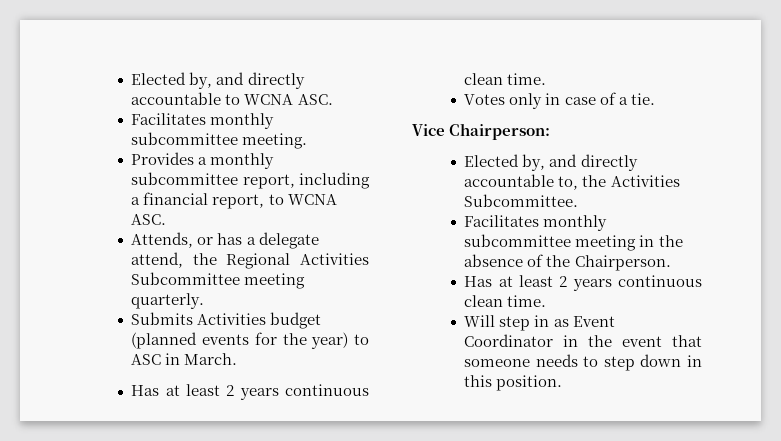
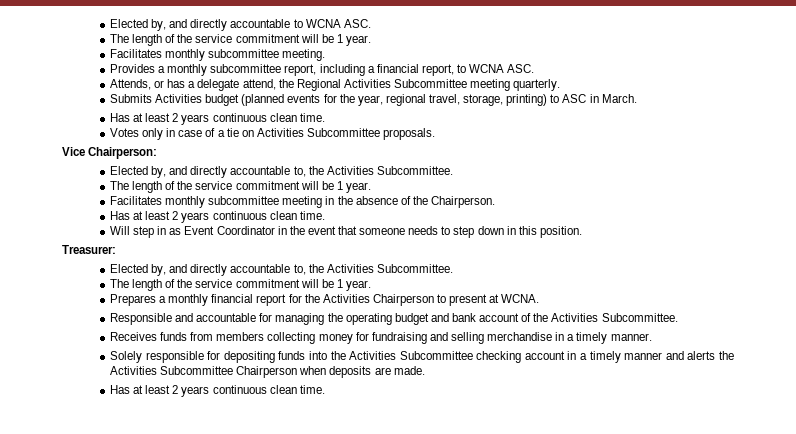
(333, 99) none -> [110,34,371,46] // The length of the service commitment will be 1 year.
[311,332,349,349] year) -> [357,94,548,106] year, regional travel, storage, printing)
[630,93,655,105] tie. -> [226,128,436,140] tie on Activities Subcommittee proposals.
(579, 200) none -> [110,181,371,193] // The length of the service commitment will be 1 year.
(563, 383) none -> [62,245,116,254] [110,264,453,276] [110,279,371,291] [110,294,540,306] [110,313,678,325] [110,332,652,344] [110,351,734,363] [110,366,425,378] [110,385,325,397] // Treasurer: // Elected by, and directly accountable to, the Activities Subcommittee. // The length of the service commitment will be 1 year. // Prepares a monthly financial report for the Activities Chairperson to present at WCNA. // Responsible and accountable for managing the operating budget and bank account of the Activities Subcommittee. // Receives funds from members collecting money for fundraising and selling merchandise in a timely manner. // Solely responsible for depositing funds into the Activities Subcommittee checking account in a timely manner and alerts the Activities Subcommittee Chairperson when deposits are made. // Has at least 2 years continuous clean time.

